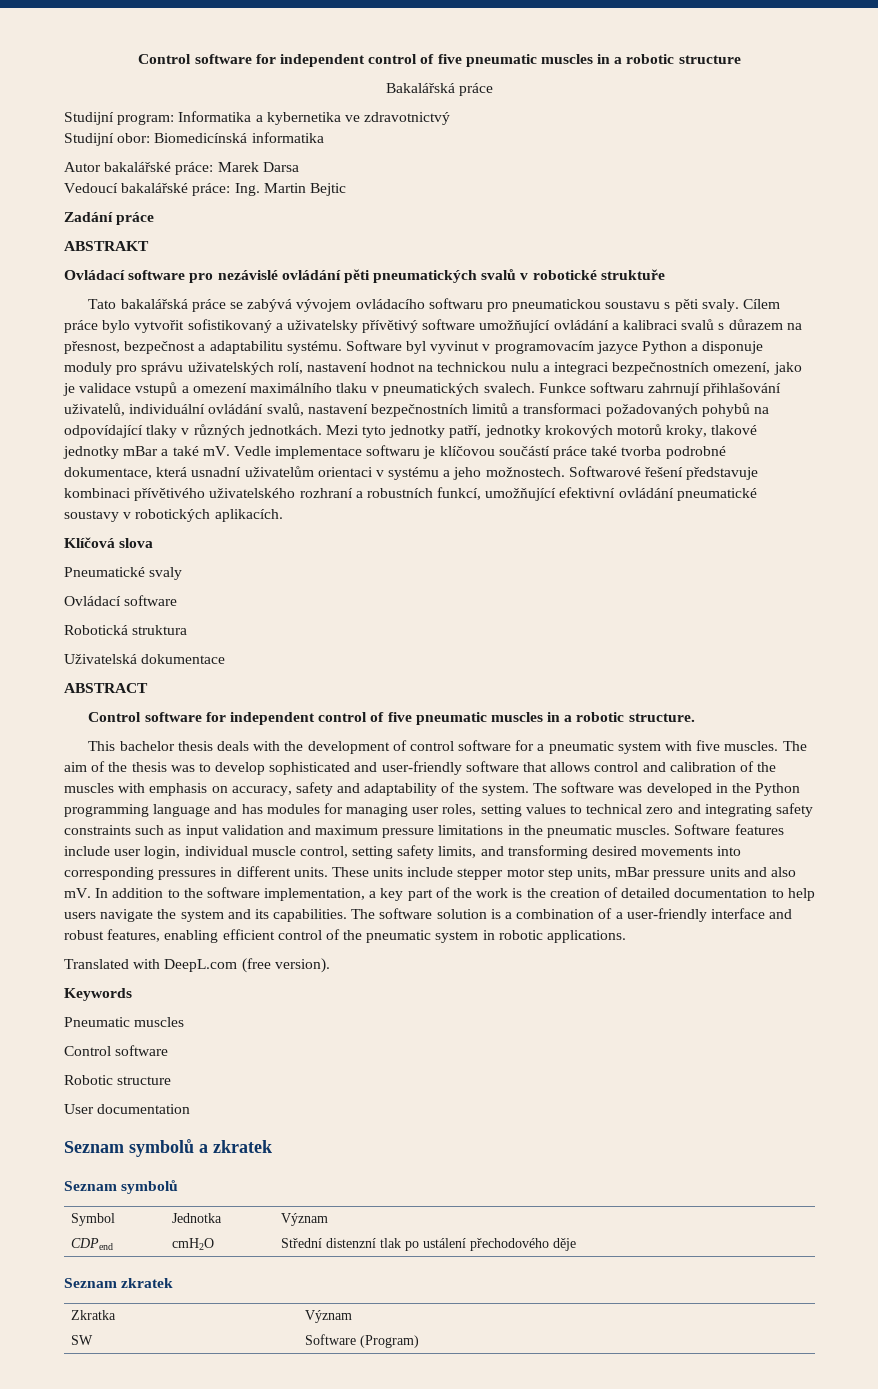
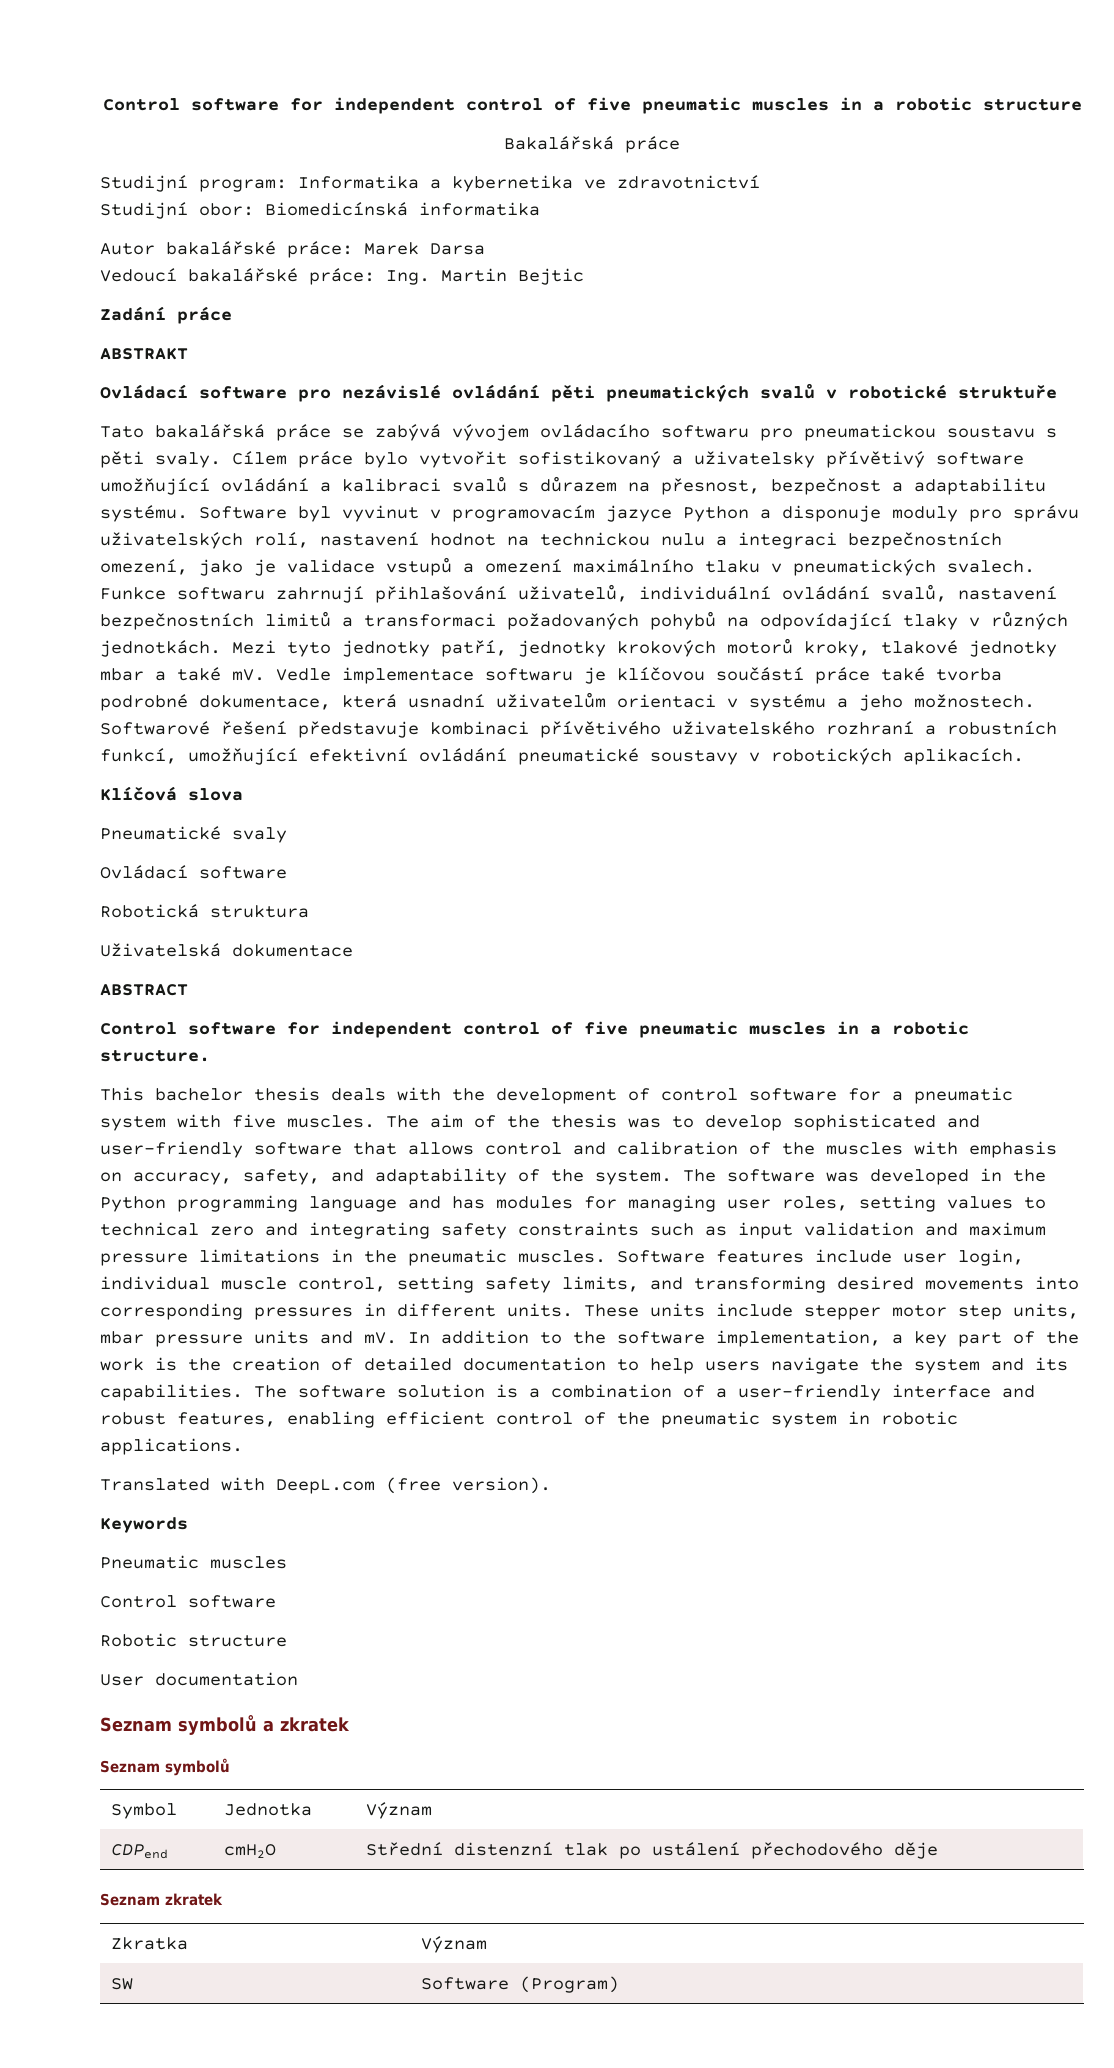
[364,112,451,125] zdravotnictvý -> [617,175,760,189] zdravotnictví
[123,446,159,456] mBar -> [100,668,144,681] mbar
[295,782,333,796] safety -> [243,1169,320,1185] safety,
[615,867,651,877] mBar -> [100,1331,144,1344] mbar
[770,867,796,877] also -> (353, 1337) none

